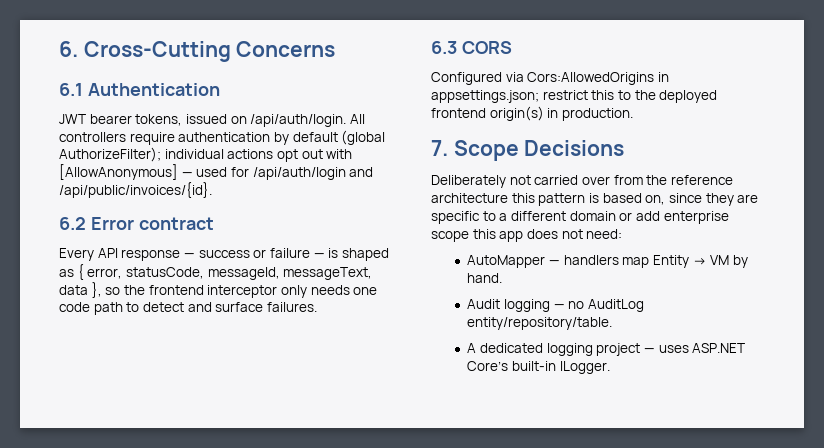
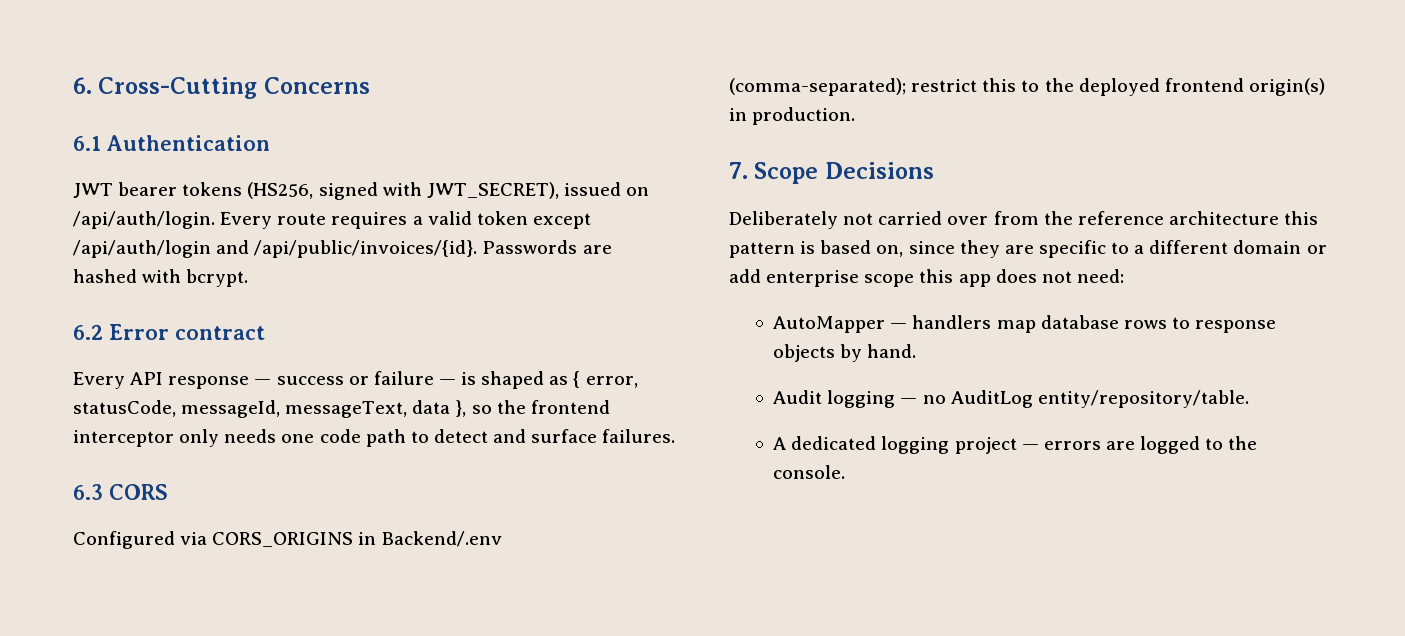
[135,114,365,127] [59,130,386,145] [59,147,353,162] [59,164,374,180] [59,182,212,198] tokens, issued on /api/auth/login. All controllers require authentication by default (global AuthorizeFilter); individual actions opt out with [AllowAnonymous] — used for /api/auth/login and /api/public/invoices/{id}. -> [182,182,650,200] [73,211,591,229] [73,240,612,258] [73,269,249,287] tokens (HS256, signed with JWT_SECRET), issued on /api/auth/login. Every route requires a valid token except /api/auth/login and /api/public/invoices/{id}. Passwords are hashed with bcrypt.
[527,72,669,85] [431,90,539,103] Cors:AllowedOrigins in appsettings.json; -> [212,531,502,547] [729,78,906,96] CORS_ORIGINS in Backend/.env (comma-separated);
[652,255,730,268] Entity → VM -> [1040,315,1277,333] [773,344,836,362] database rows to response objects
[658,343,746,353] [467,361,610,374] uses ASP.NET Core’s built-in ILogger. -> [1043,436,1258,454] [773,465,846,479] errors are logged to the console.

